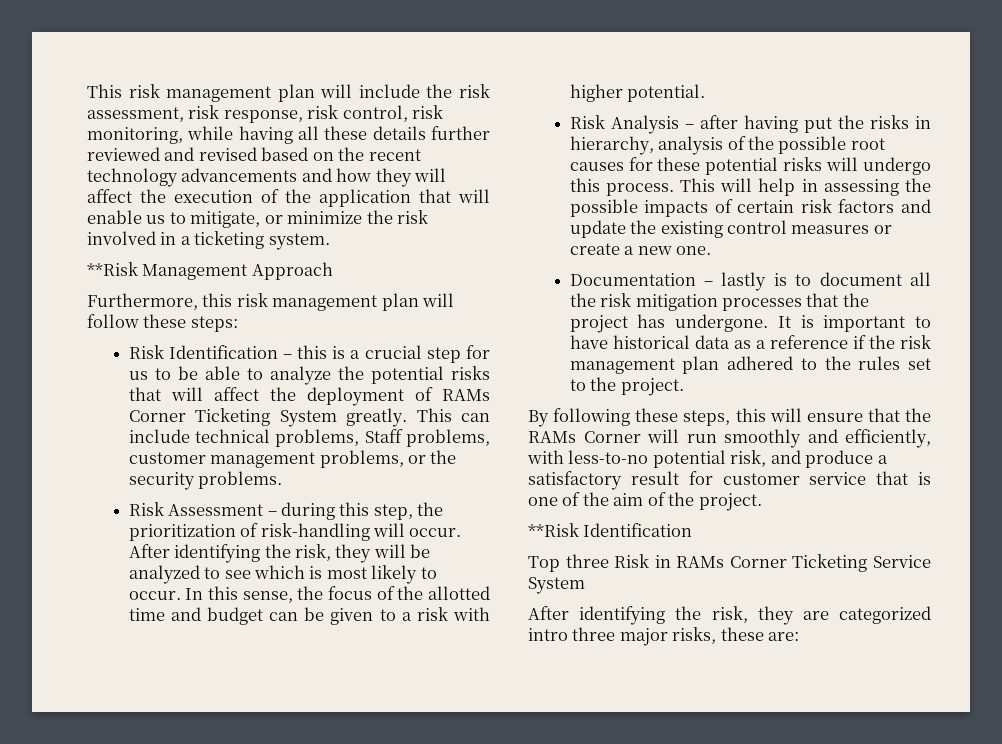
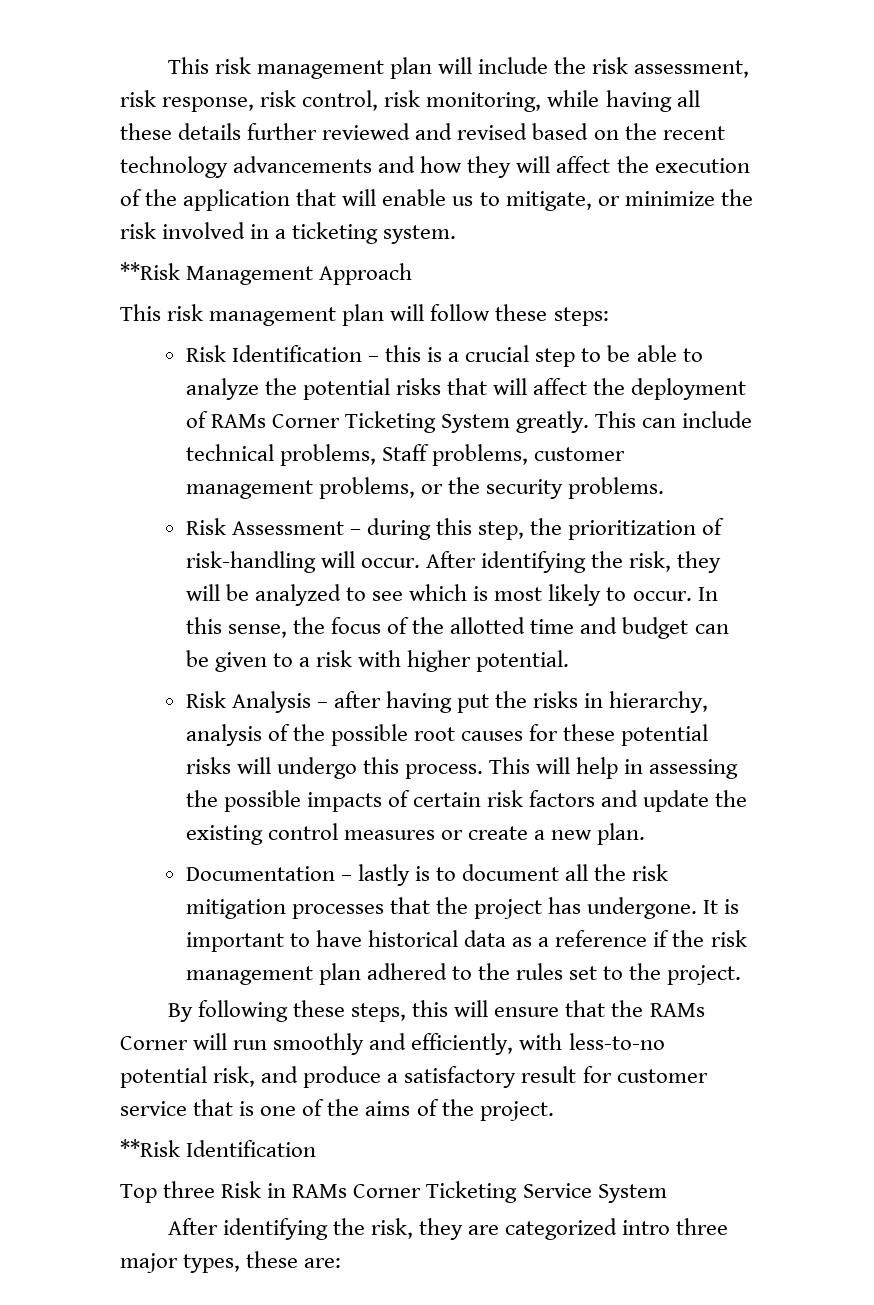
[87,293,233,310] Furthermore, this -> [120,304,161,321] This
[466,345,491,359] [128,371,148,380] for us -> (576, 357) none
[676,246,712,255] one. -> [597,823,646,845] plan.
[613,493,644,506] aim -> [365,1101,411,1116] aims
[672,627,717,644] risks, -> [183,1254,241,1273] types,

